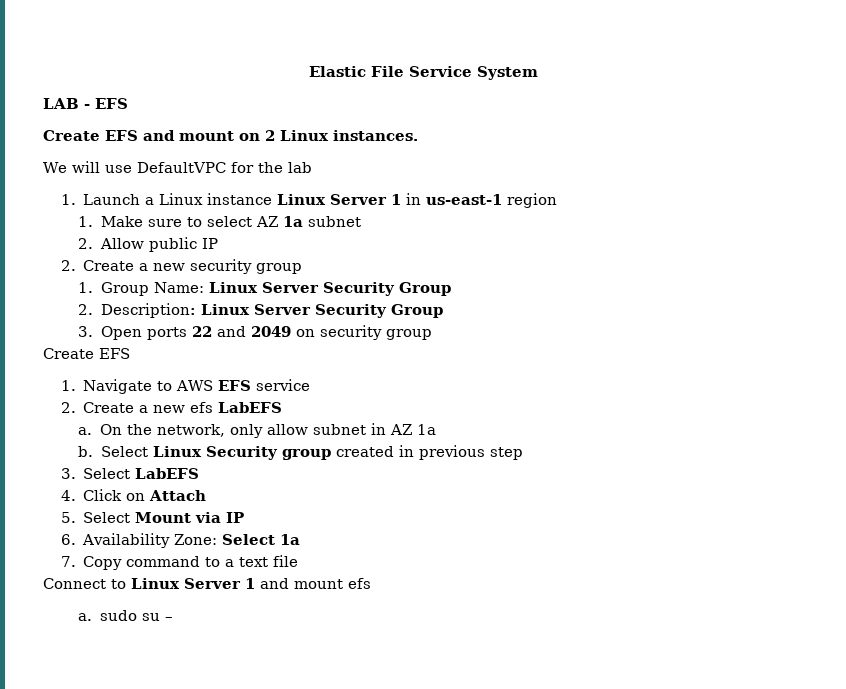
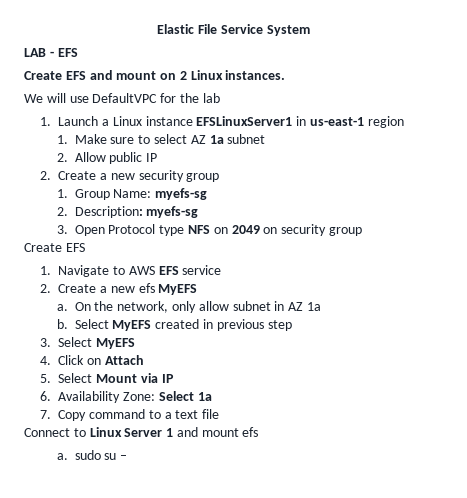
[276,194,401,205] Linux Server 1 -> [196,116,293,126] EFSLinuxServer1
[208,282,451,296] [78,303,443,318] [78,326,246,340] Linux Server Security Group // 2. Description: Linux Server Security Group // 3. Open ports 22 and -> [155,188,208,200] [56,206,199,218] [56,224,228,236] myefs-sg // 2. Description: myefs-sg // 3. Open Protocol type NFS on
[217,402,282,413] LabEFS -> [158,284,198,295] MyEFS
[152,446,331,460] Linux Security group -> [112,320,152,331] MyEFS
[134,468,199,479] LabEFS -> [96,338,136,349] MyEFS

